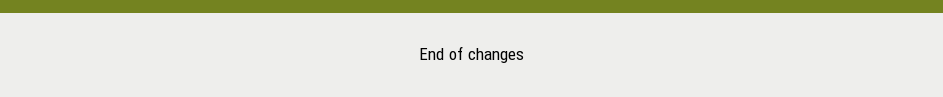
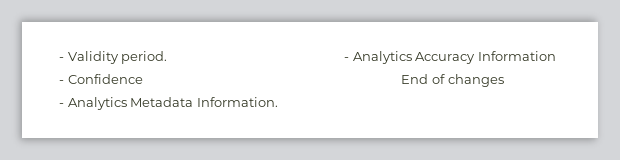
(419, 54) none -> [59,51,168,64] [59,74,143,84] [59,97,278,110] [344,51,556,64] - Validity period. // - Confidence // - Analytics Metadata Information. // - Analytics Accuracy Information //

